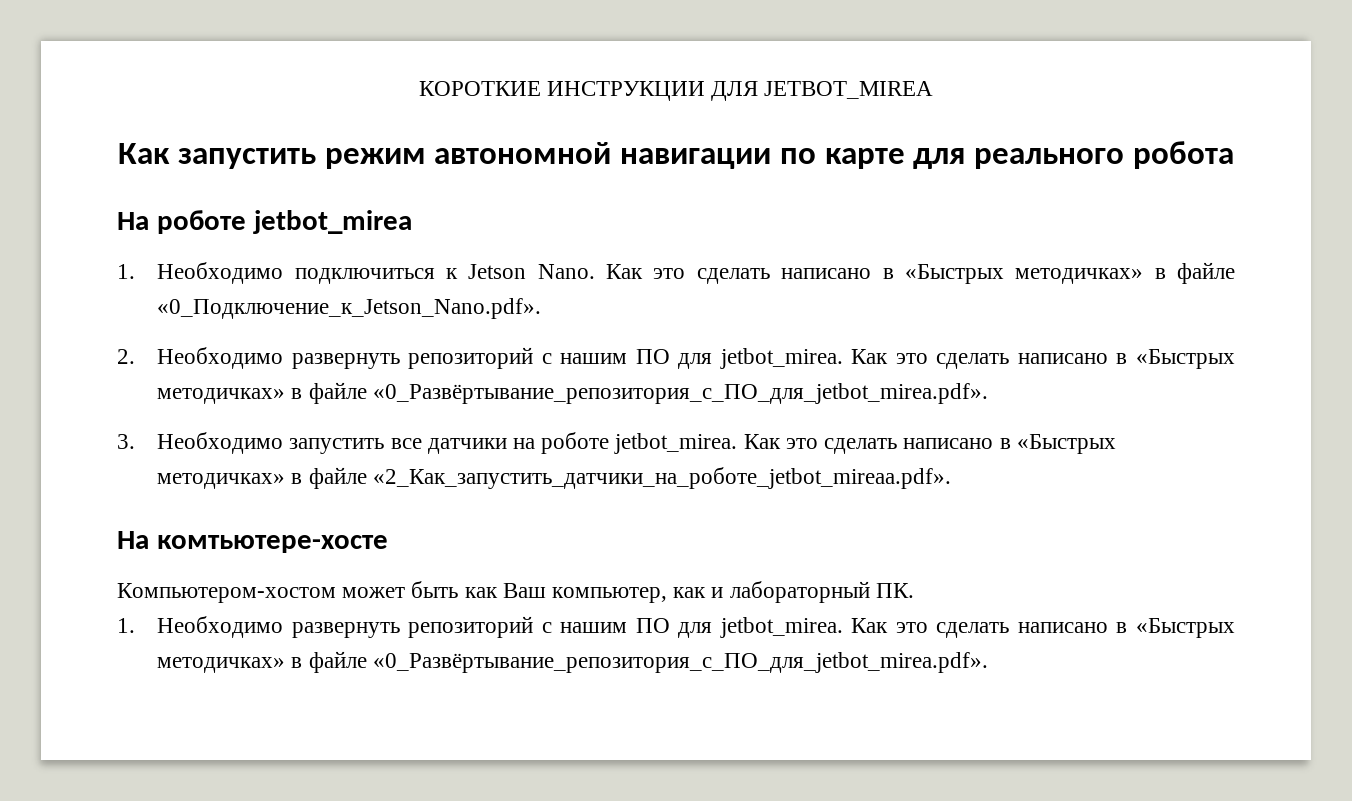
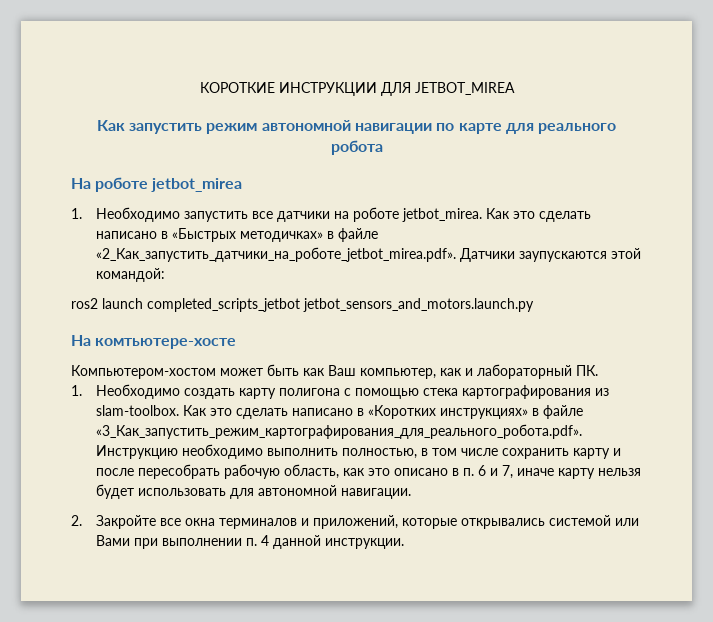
[294,262,1235,284] [157,298,542,319] [117,347,1235,369] [157,382,988,404] [117,432,284,454] подключиться к Jetson Nano. Как это сделать написано в «Быстрых методичках» в файле «0_Подключение_к_Jetson_Nano.pdf». // 2. Необходимо развернуть репозиторий с нашим ПО для jetbot_mirea. Как это сделать написано в «Быстрых методичках» в файле «0_Развёртывание_репозитория_с_ПО_для_jetbot_mirea.pdf». // 3. Необходимо -> (180, 214) none
[372,467,951,489] «2_Как_запустить_датчики_на_роботе_jetbot_mireaa.pdf». -> [95,247,641,262] [95,268,165,282] [71,298,534,312] «2_Как_запустить_датчики_на_роботе_jetbot_mirea.pdf». Датчики заупускаются этой командой: // ros2 launch completed_scripts_jetbot jetbot_sensors_and_motors.launch.py
[291,616,1235,638] [157,651,988,673] развернуть репозиторий с нашим ПО для jetbot_mirea. Как это сделать написано в «Быстрых методичках» в файле «0_Развёртывание_репозитория_с_ПО_для_jetbot_mirea.pdf». -> [183,385,609,399] [95,405,583,419] [95,424,582,439] [95,444,621,459] [95,464,641,479] [95,484,411,499] [71,515,639,529] [95,535,404,549] создать карту полигона с помощью стека картографирования из slam-toolbox. Как это сделать написано в «Коротких инструкциях» в файле «3_Как_запустить_режим_картографирования_для_реального_робота.pdf». Инструкцию необходимо выполнить полностью, в том числе сохранить карту и после пересобрать рабочую область, как это описано в п. 6 и 7, иначе карту нельзя будет использовать для автономной навигации. // 2. Закройте все окна терминалов и приложений, которые открывались системой или Вами при выполнении п. 4 данной инструкции.

